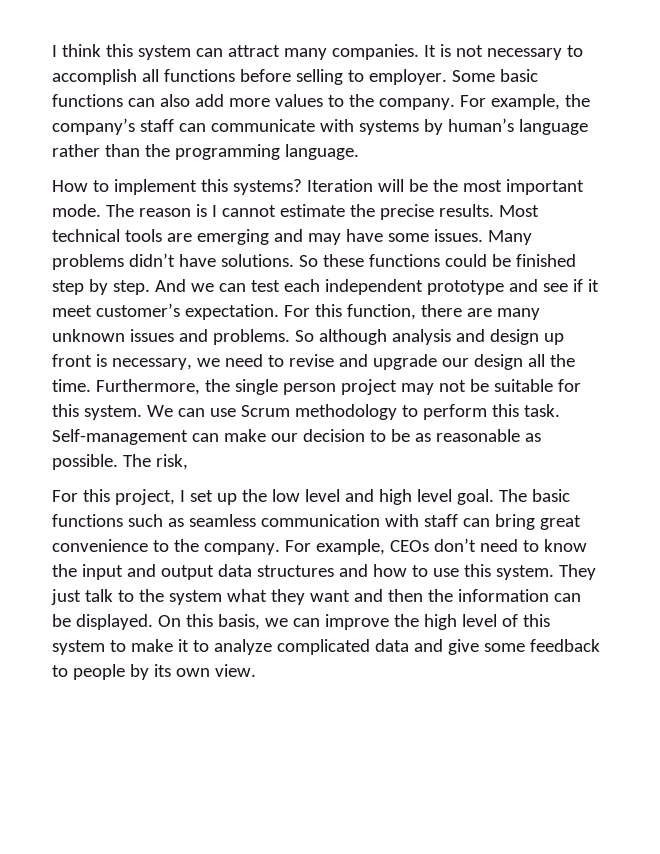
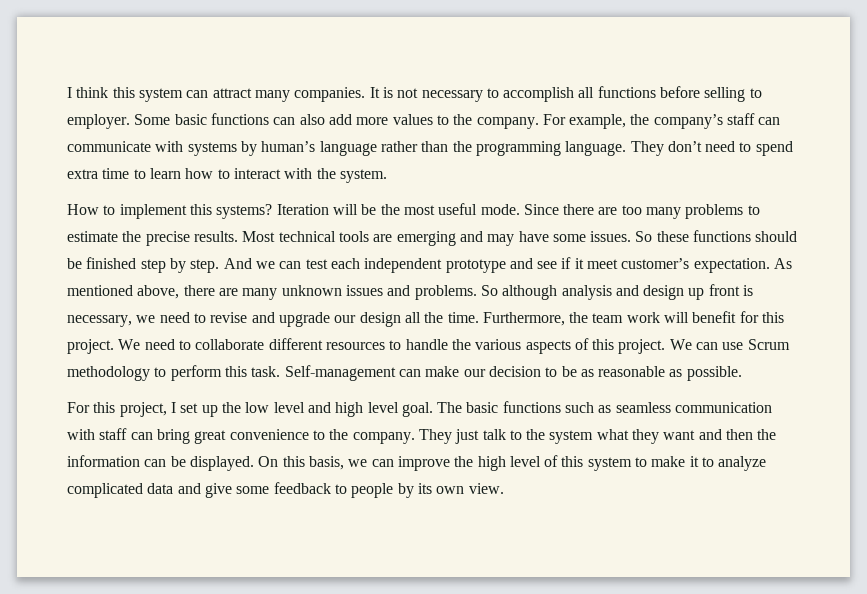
(359, 152) none -> [630,141,793,156] [67,168,387,183] They don’t need to spend extra time to learn how to interact with the system.
[505,179,584,195] [52,204,276,217] important mode. The reason is I cannot -> [438,203,760,219] useful mode. Since there are too many problems to
[487,230,532,245] [52,253,294,270] Many problems didn’t have solutions. -> (632, 236) none
[444,254,487,267] could -> [755,231,798,242] should
[283,304,416,320] For this function, -> [774,258,793,269] [67,285,180,299] As mentioned above,
[234,379,581,395] [52,404,142,420] single person project may not be suitable for this system. -> [592,311,785,323] [67,338,666,354] team work will benefit for this project. We need to collaborate different resources to handle the various aspects of this project.
[122,454,188,470] The risk, -> (742, 373) none
[284,538,587,555] [52,564,554,580] For example, CEOs don’t need to know the input and output data structures and how to use this system. -> (415, 438) none

